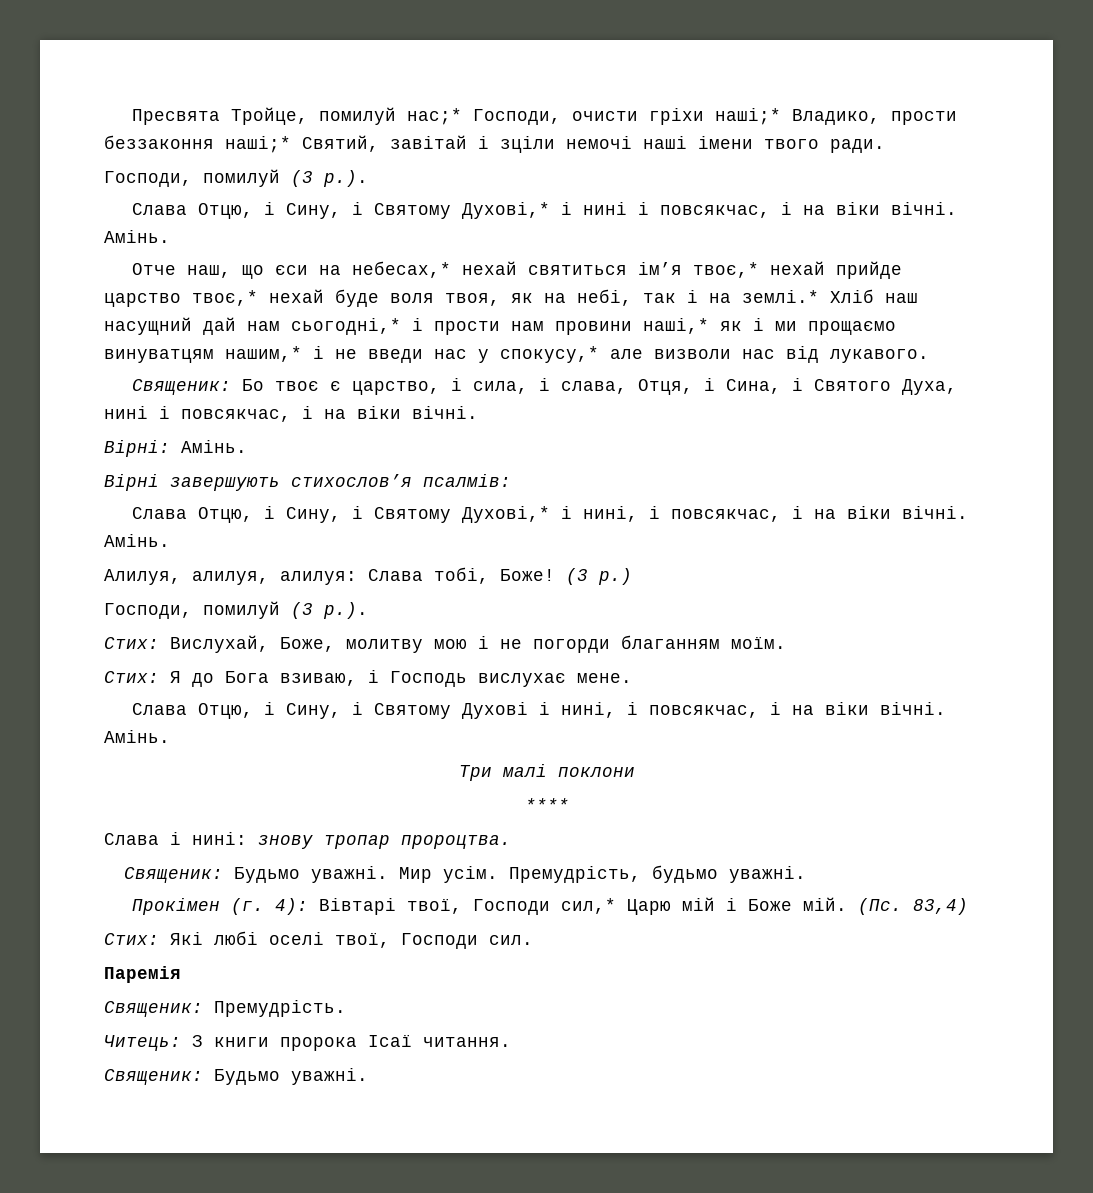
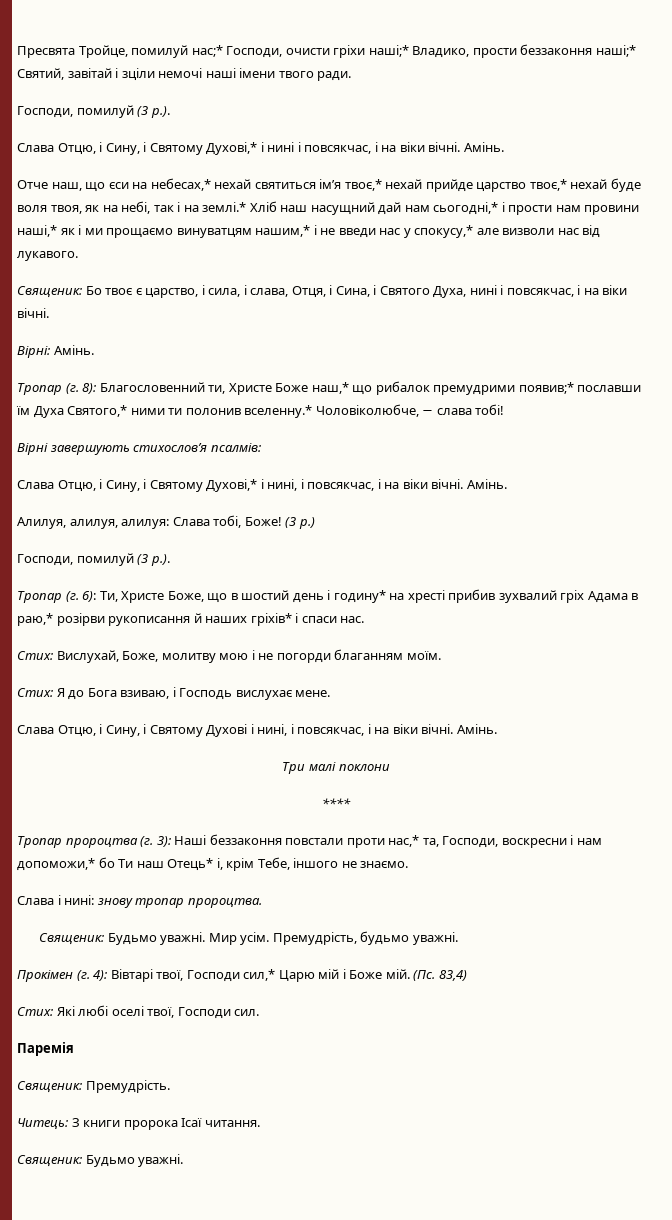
(247, 446) none -> [17,381,642,395] [16,404,505,418] // Тропар (г. 8): Благословенний ти, Христе Боже наш,* що рибалок премудрими появив;* пославши їм Духа Святого,* ними ти полонив вселенну.* Чоловіколюбче, − слава тобі!
(368, 610) none -> [17,589,639,603] [17,613,365,626] // Тропар (г. 6): Ти, Христе Боже, що в шостий день і годину* на хресті прибив зухвалий гріх Адама в раю,* розірви рукописання й наших гріхів* і спаси нас.
(569, 804) none -> [17,834,602,848] [17,857,409,871] // Тропар пророцтва (г. 3): Наші беззаконня повстали проти нас,* та, Господи, воскресни і нам допоможи,* бо Ти наш Отець* і, крім Тебе, іншого не знаємо.

